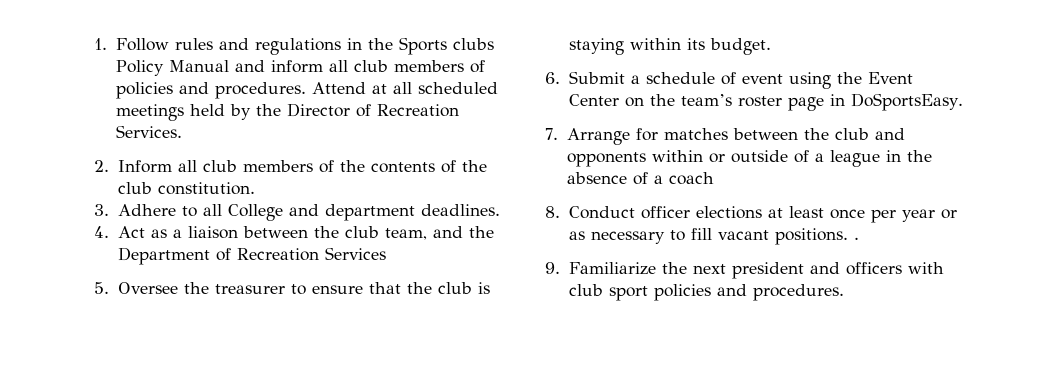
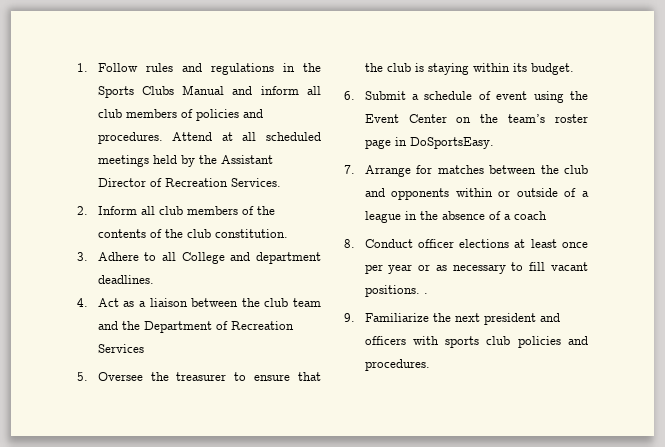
[452,38,494,50] [115,60,164,76] clubs Policy -> [141,86,174,95] Clubs
(281, 110) none -> [220,155,273,164] Assistant
[384,228,427,240] team, -> [293,298,321,307] team
[568,284,648,301] club sport -> [445,336,511,348] sports club

